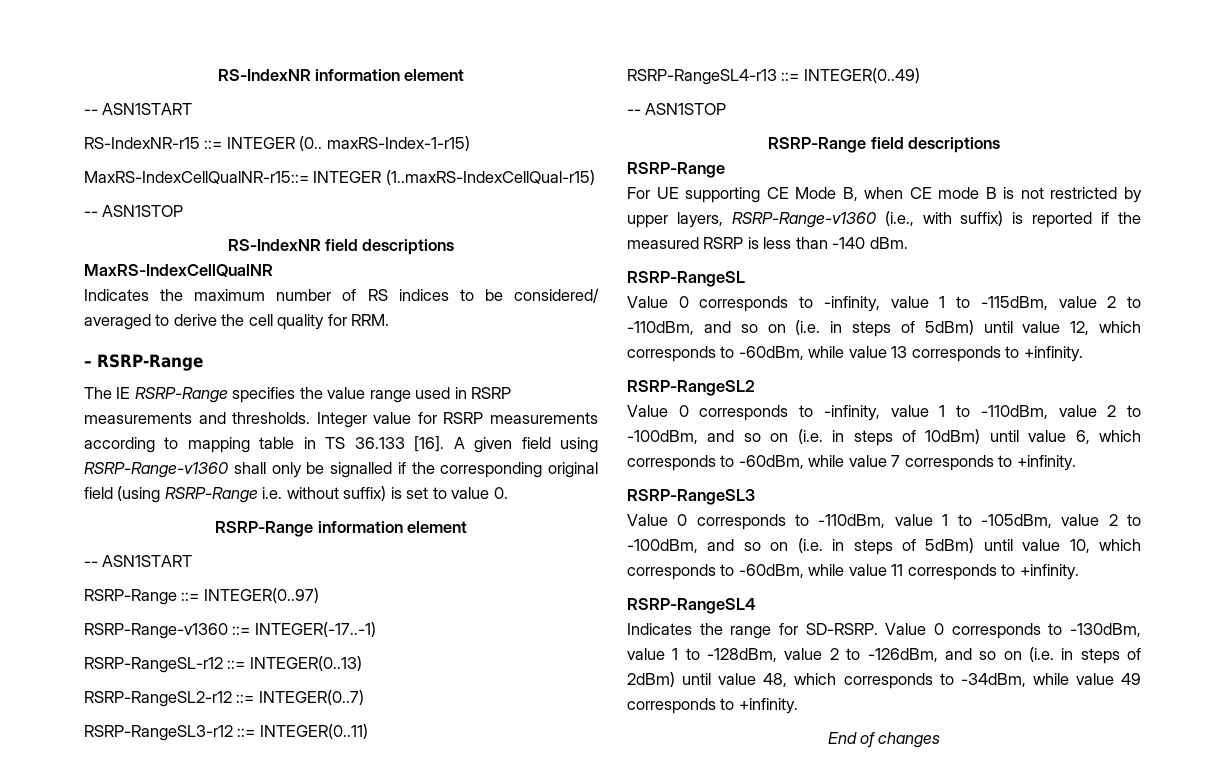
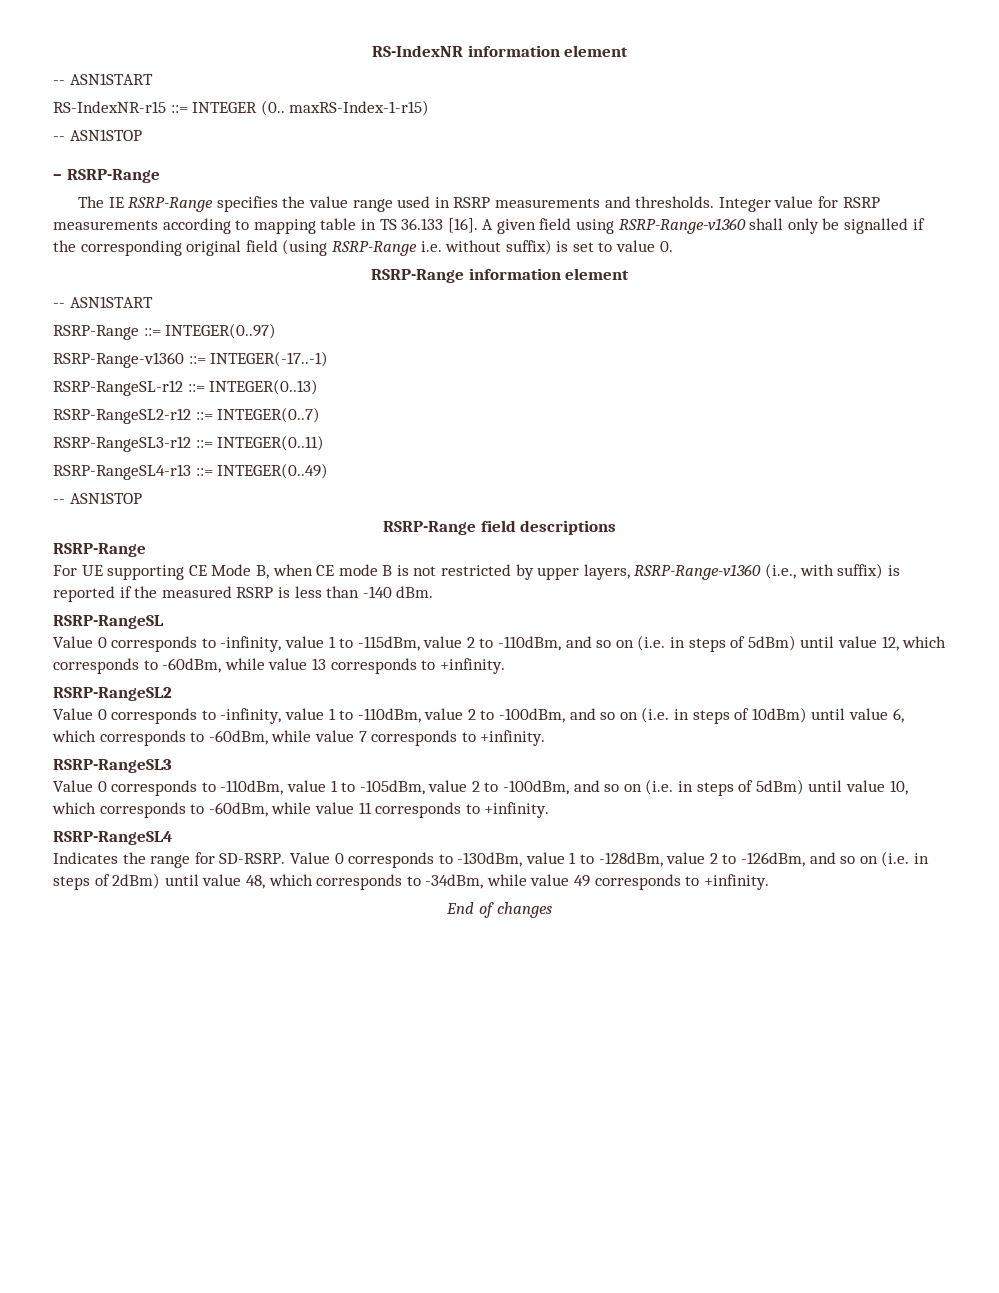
[84,170,595,185] [84,205,184,217] [227,239,455,255] [84,264,273,277] [84,288,599,303] [84,314,390,330] // MaxRS-IndexCellQualNR-r15::= INTEGER (1..maxRS-IndexCellQual-r15) // -- ASN1STOP // RS-IndexNR field descriptions // MaxRS-IndexCellQualNR // Indicates the maximum number of RS indices to be considered/ averaged to derive the cell quality for RRM. -> [53,129,142,141] // -- ASN1STOP

